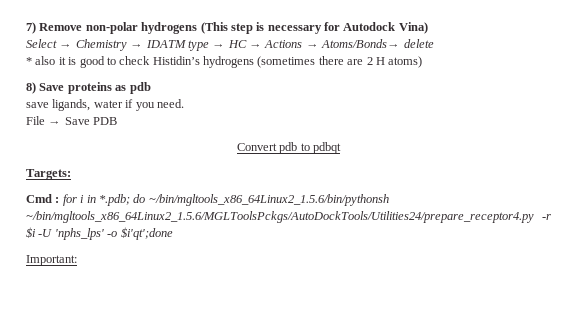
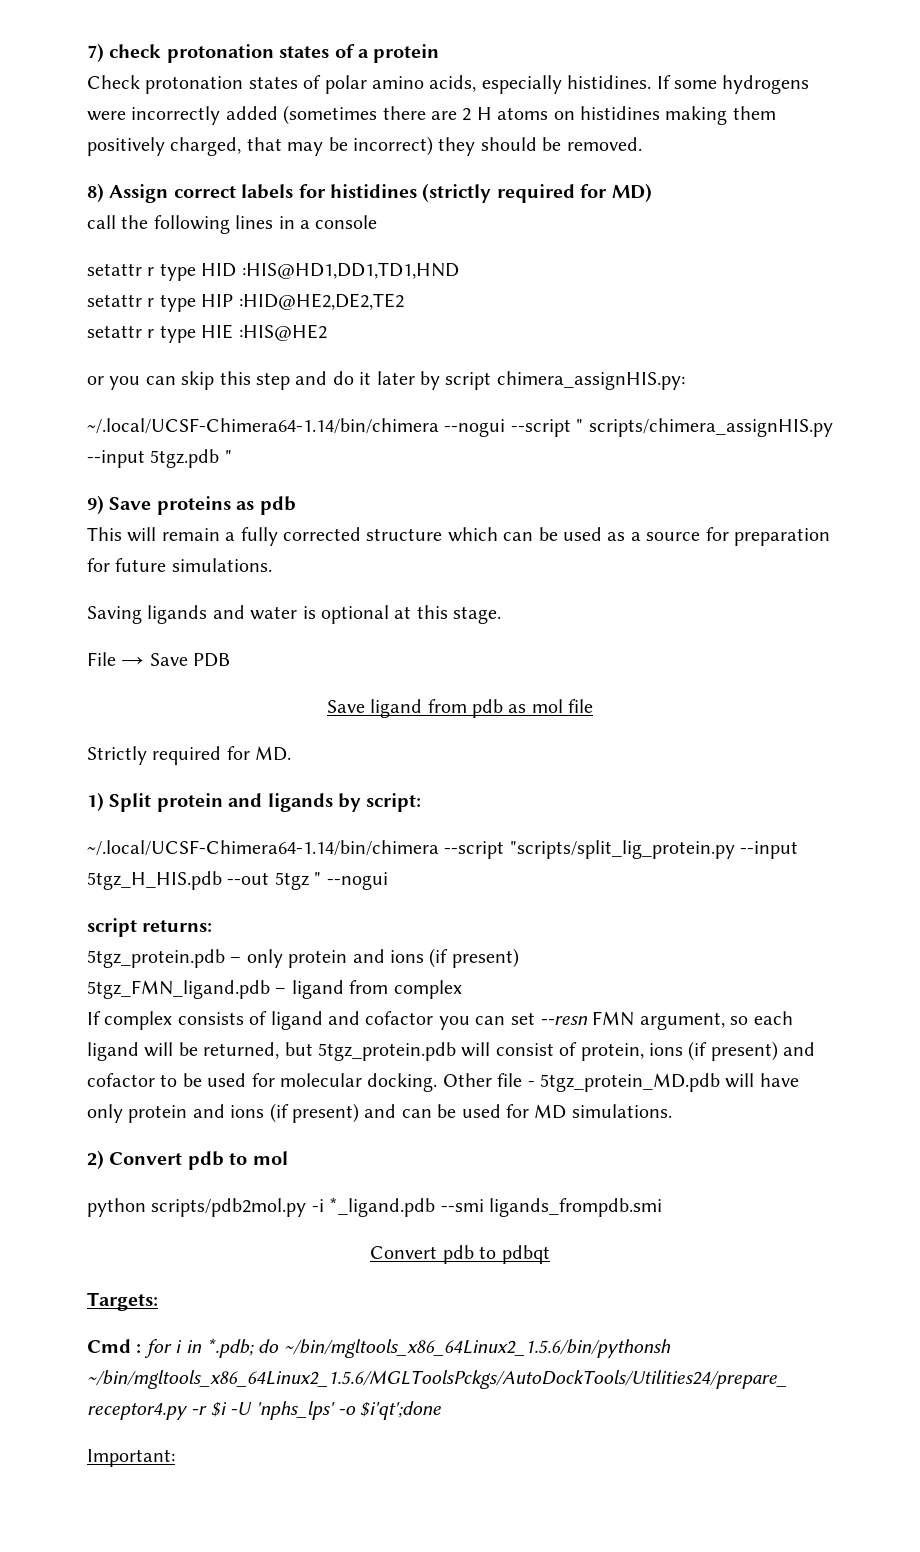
[39,22,428,34] [26,39,434,51] [26,56,254,68] Remove non-polar hydrogens (This step is necessary for Autodock Vina) // Select → Chemistry → IDATM type → HC → Actions → Atoms/Bonds→ delete // * also it is good to check Histidin’s hydrogens -> [109,44,440,63] [87,75,810,94] [87,106,278,125] check protonation states of a protein // Check protonation states of polar amino acids, especially histidines. If some hydrogens were incorrectly added
[388,56,423,68] [26,82,151,94] [26,99,184,111] [26,116,118,125] atoms) // 8) Save proteins as pdb // save ligands, water if you need. // File → Save PDB -> [497,106,776,125] [87,136,642,156] [87,183,652,203] [87,215,378,234] [87,262,459,281] [87,293,404,312] [87,324,327,343] [87,371,685,390] [87,418,833,437] [87,449,232,468] [87,495,296,515] [87,527,830,546] [87,558,272,572] [87,605,502,624] [87,652,231,667] [326,699,594,718] [87,746,292,765] [87,792,422,812] [87,840,799,859] [87,871,388,890] [87,918,213,937] [87,948,519,968] [87,980,462,999] [87,1011,793,1030] [87,1041,816,1061] [87,1073,799,1092] [87,1103,672,1123] [87,1150,288,1170] [87,1197,662,1217] atoms on histidines making them positively charged, that may be incorrect) they should be removed. // 8) Assign correct labels for histidines (strictly required for MD) // call the following lines in a console // setattr r type HID :HIS@HD1,DD1,TD1,HND // setattr r type HIP :HID@HE2,DE2,TE2 // setattr r type HIE :HIS@HE2 // or you can skip this step and do it later by script chimera_assignHIS.py: // ~/.local/UCSF-Chimera64-1.14/bin/chimera --nogui --script " scripts/chimera_assignHIS.py --input 5tgz.pdb " // 9) Save proteins as pdb // This will remain a fully corrected structure which can be used as a source for preparation for future simulations. // Saving ligands and water is optional at this stage. // File → Save PDB // Save ligand from pdb as mol file // Strictly required for MD. // 1) Split protein and ligands by script: // ~/.local/UCSF-Chimera64-1.14/bin/chimera --script "scripts/split_lig_protein.py --input 5tgz_H_HIS.pdb --out 5tgz " --nogui // script returns: // 5tgz_protein.pdb – only protein and ions (if present) // 5tgz_FMN_ligand.pdb – ligand from complex // If complex consists of ligand and cofactor you can set --resn FMN argument, so each ligand will be returned, but 5tgz_protein.pdb will consist of protein, ions (if present) and cofactor to be used for molecular docking. Other file - 5tgz_protein_MD.pdb will have only protein and ions (if present) and can be used for MD simulations. // 2) Convert pdb to mol // python scripts/pdb2mol.py -i *_ligand.pdb --smi ligands_frompdb.smi

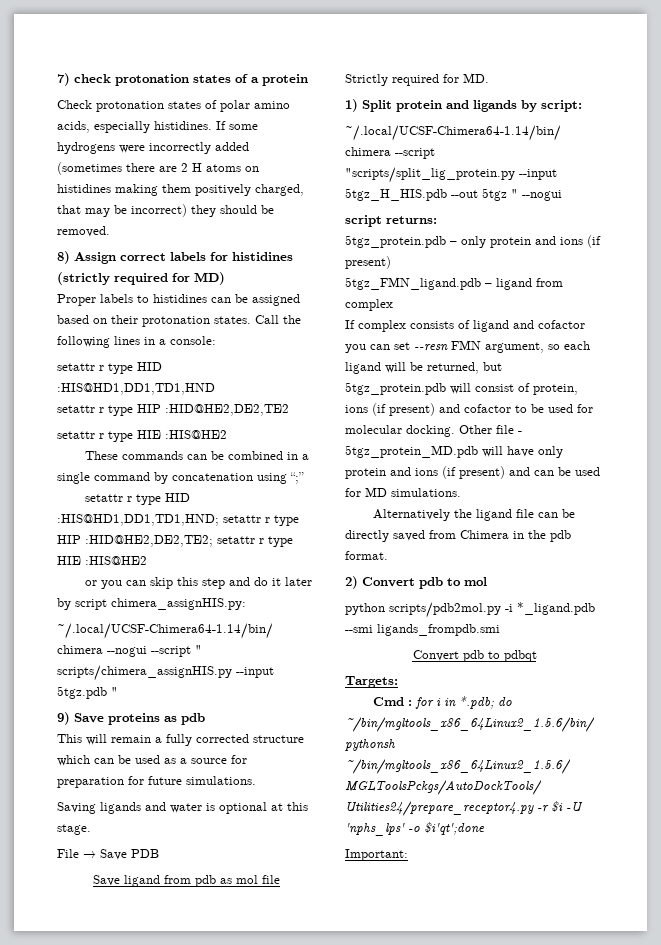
[87,215,116,229] call -> [57,294,300,306] [57,315,279,327] Proper labels to histidines can be assigned based on their protonation states. Call
[315,215,378,229] console -> [170,336,216,345] console:
(327, 332) none -> [85,451,310,460] [57,472,304,484] [85,493,191,505] [57,514,299,526] [57,535,293,547] [57,556,147,565] // These commands can be combined in a single command by concatenation using “;” // setattr r type HID :HIS@HD1,DD1,TD1,HND; setattr r type HIP :HID@HE2,DE2,TE2; setattr r type HIE :HIS@HE2
(672, 1111) none -> [373,509,576,521] [345,530,571,542] [345,551,388,560] // Alternatively the ligand file can be directly saved from Chimera in the pdb format.

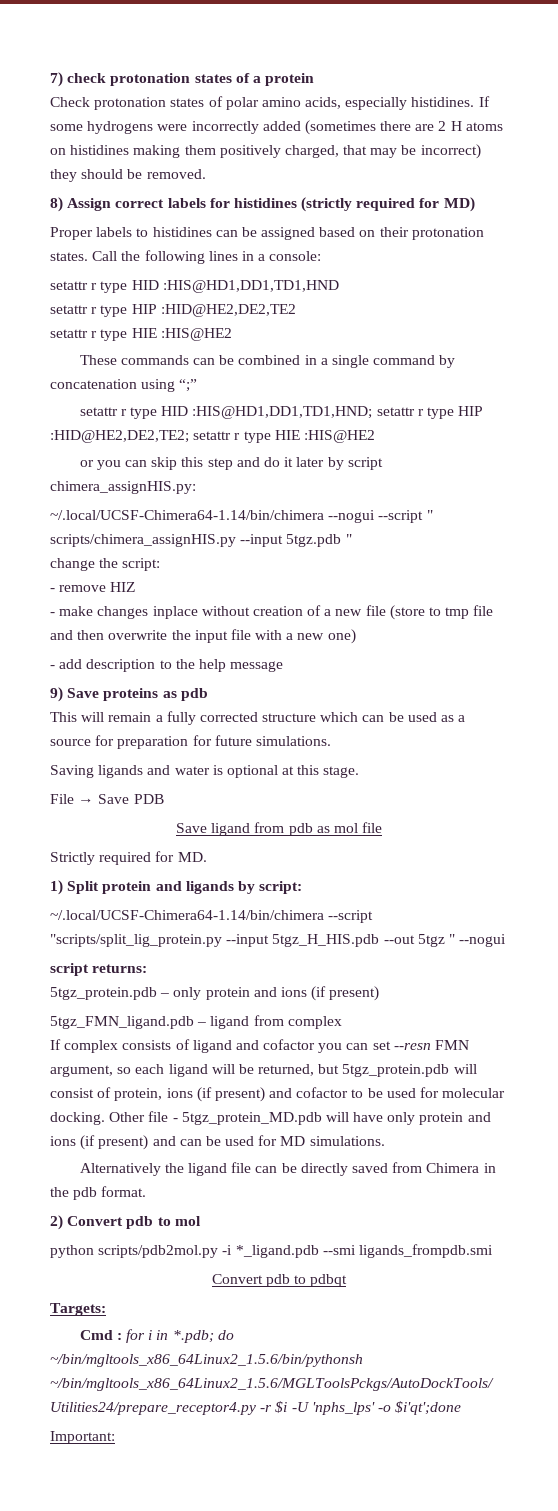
(118, 691) none -> [50,558,161,571] [50,582,136,592] [50,605,494,620] [50,629,356,644] [50,659,284,672] // change the script: // - remove HIZ // - make changes inplace without creation of a new file (store to tmp file and then overwrite the input file with a new one) // - add description to the help message

